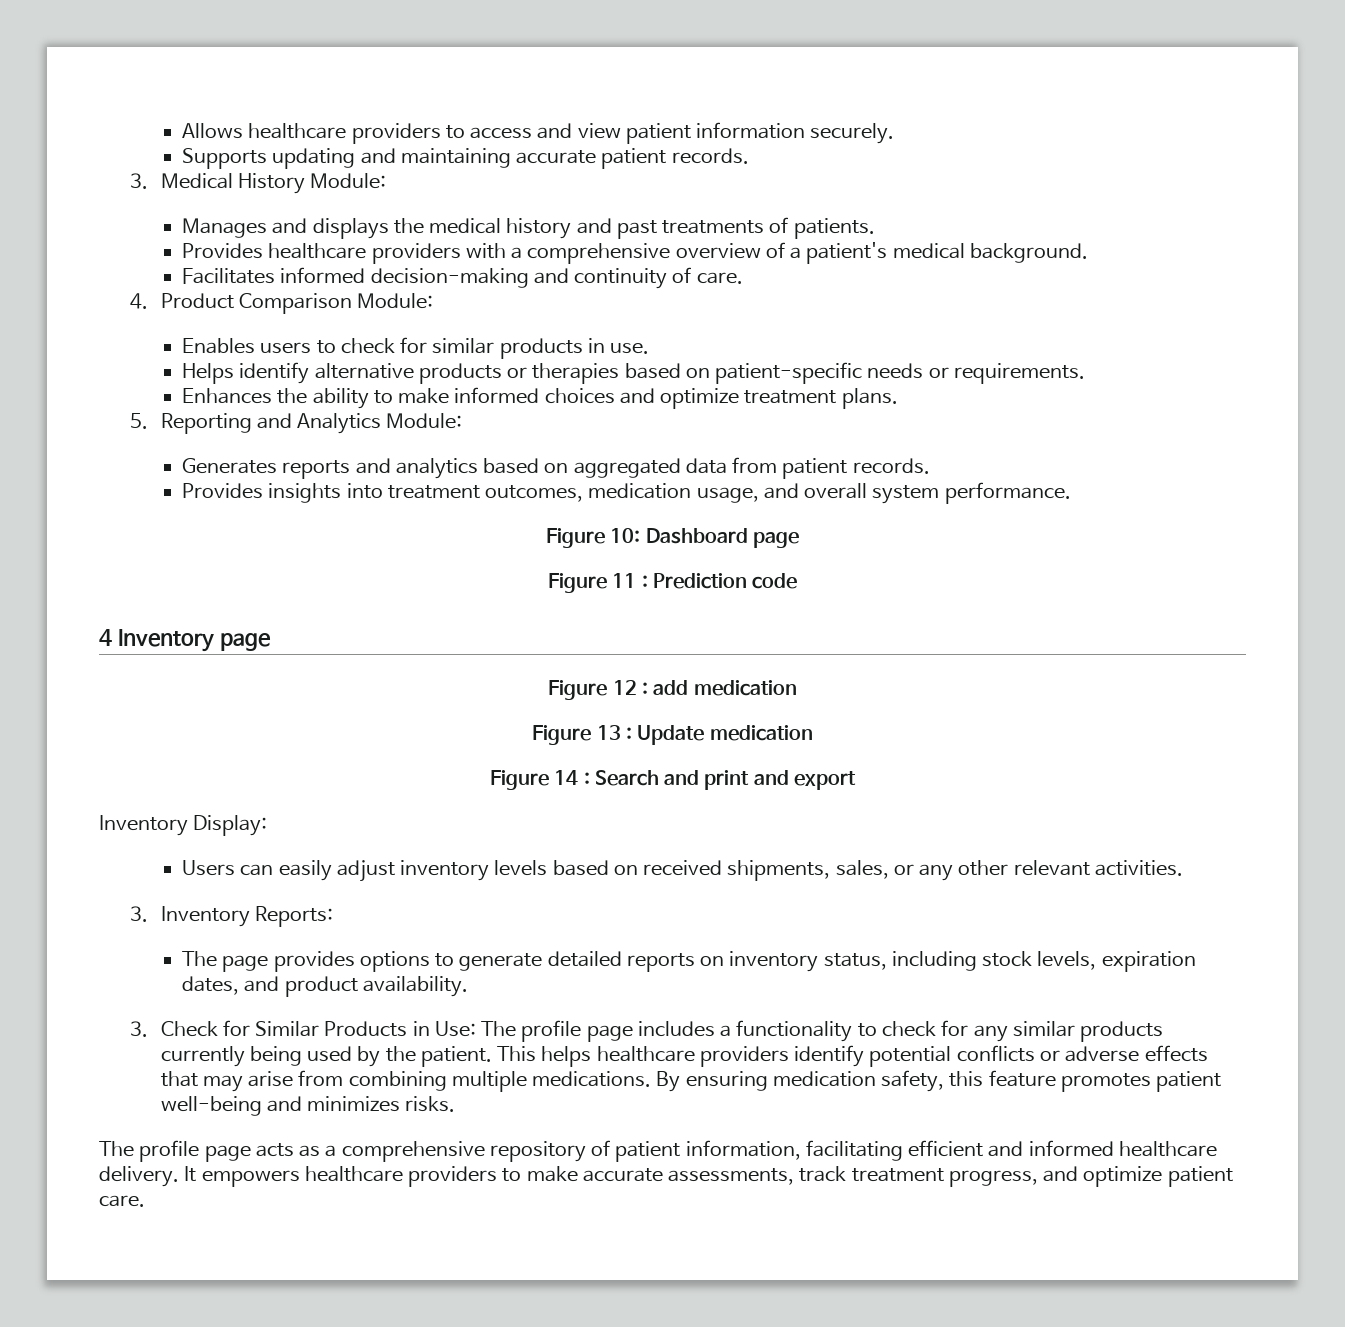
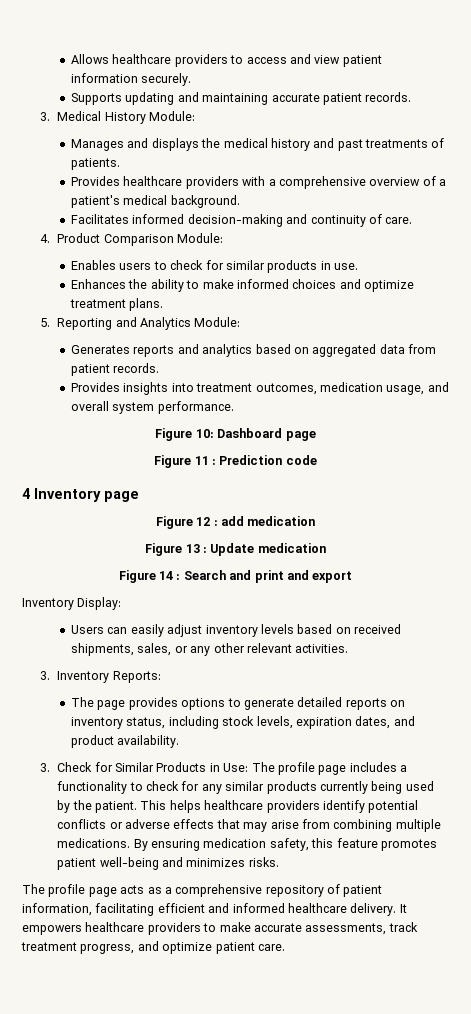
[182,362,1085,384] // Helps identify alternative products or therapies based on patient-specific needs or requirements. -> (359, 266) none

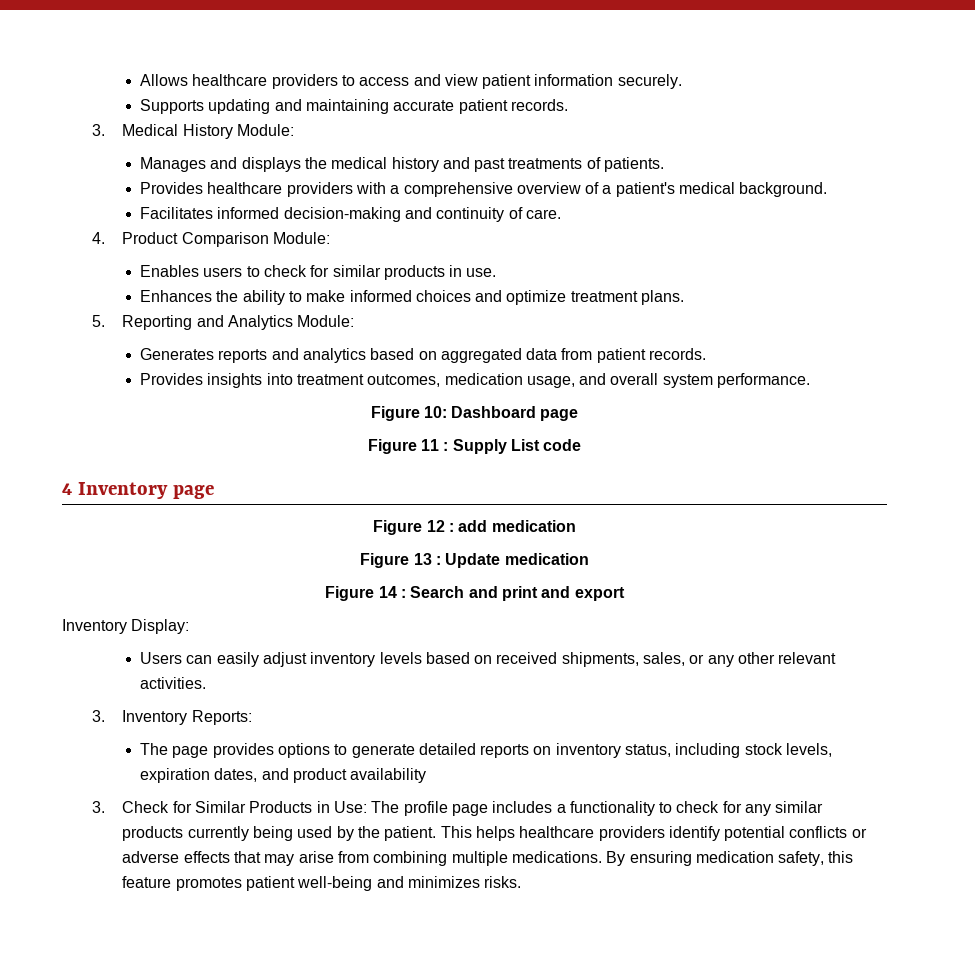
[219,455,283,465] Prediction -> [452,439,540,454] Supply List
[117,735,180,748] availability. -> [350,768,427,783] availability
[22,884,383,897] [22,903,407,916] [22,922,418,935] [21,941,285,954] // The profile page acts as a comprehensive repository of patient information, facilitating efficient and informed healthcare delivery. It empowers healthcare providers to make accurate assessments, track treatment progress, and optimize patient care. -> (522, 882) none

